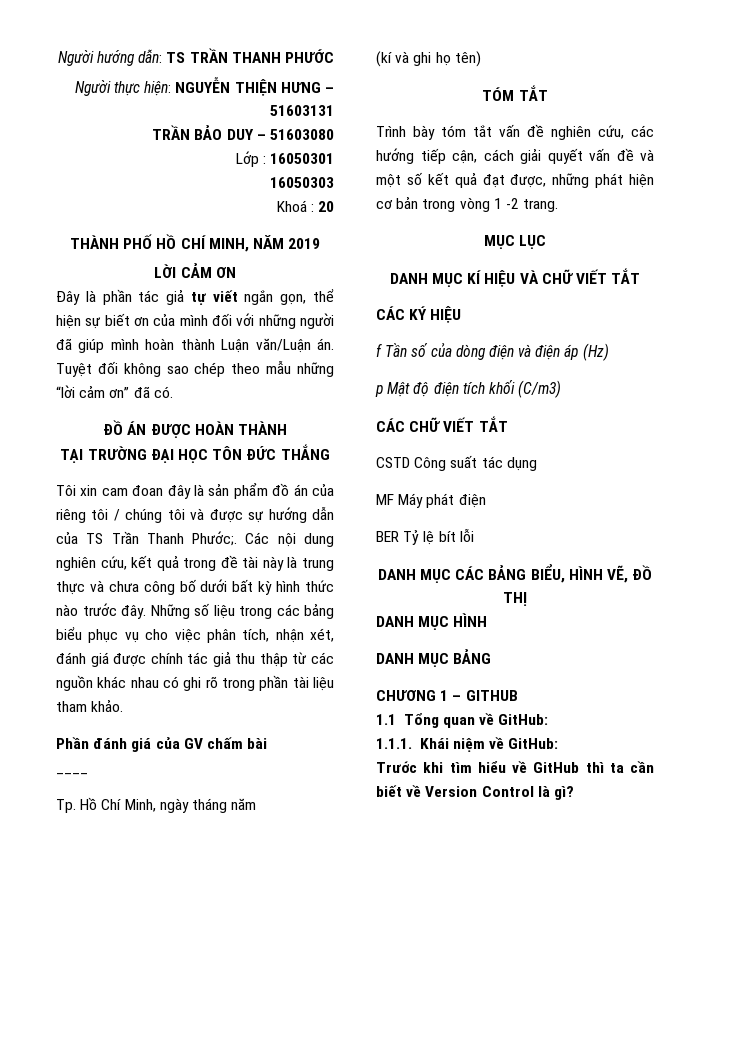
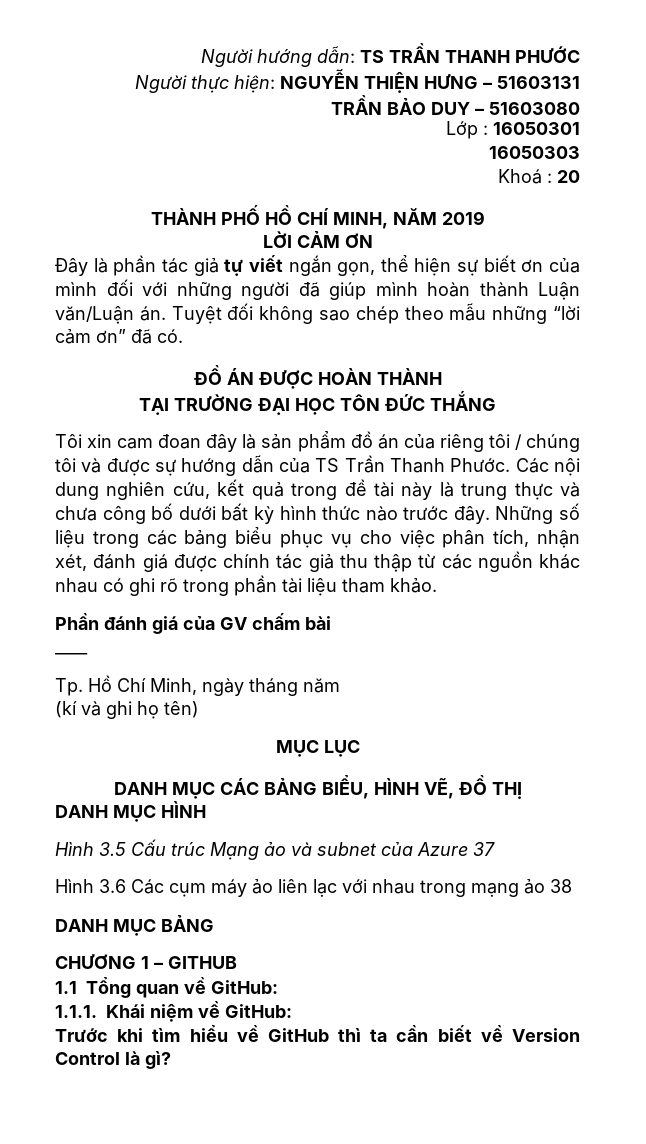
[192,531,238,546] Phước;. -> [450,458,511,472] Phước.
[482,85,548,101] [376,124,654,140] [376,148,654,164] [376,172,654,188] [376,197,559,212] [483,235,547,249] [389,268,641,287] [376,306,462,323] [376,342,609,361] [375,380,562,398] [376,416,508,432] [376,455,537,471] [376,493,486,508] [376,528,474,545] TÓM TẮT // Trình bày tóm tắt vấn đề nghiên cứu, các hướng tiếp cận, cách giải quyết vấn đề và một số kết quả đạt được, những phát hiện cơ bản trong vòng 1 -2 trang. // MỤC LỤC // DANH MỤC KÍ HIỆU VÀ CHỮ VIẾT TẮT // CÁC KÝ HIỆU // f Tần số của dòng điện và điện áp (Hz) // p Mật độ điện tích khối (C/m3) // CÁC CHỮ VIẾT TẮT // CSTD Công suất tác dụng // MF Máy phát điện // BER Tỷ lệ bít lỗi -> [275,740,360,757] MỤC LỤC
(488, 620) none -> [55,839,495,860] [55,879,572,897] // Hình 3.5 Cấu trúc Mạng ảo và subnet của Azure 37 // Hình 3.6 Các cụm máy ảo liên lạc với nhau trong mạng ảo 38

